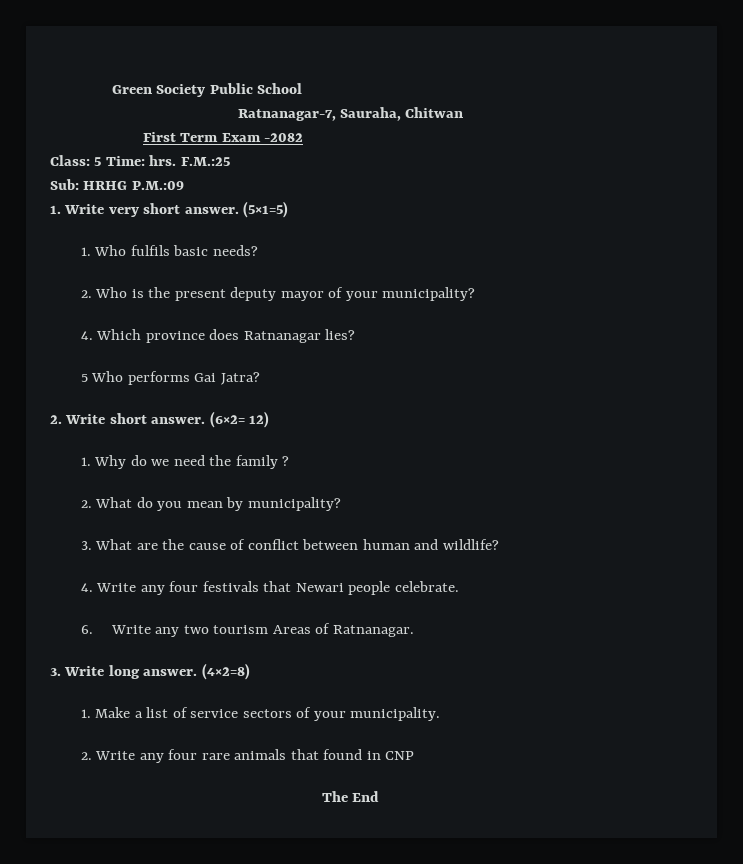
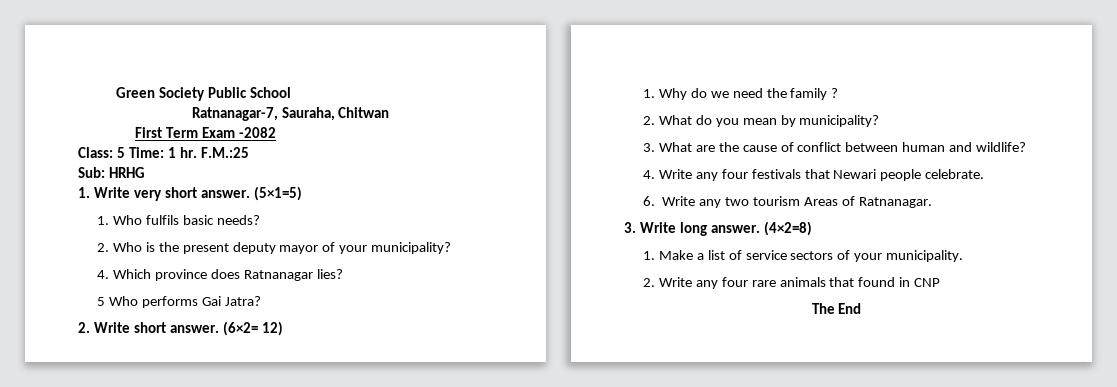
[149,155,177,166] hrs. -> [167,147,197,158] 1 hr.
[131,181,184,190] P.M.:09 -> (145, 172) none

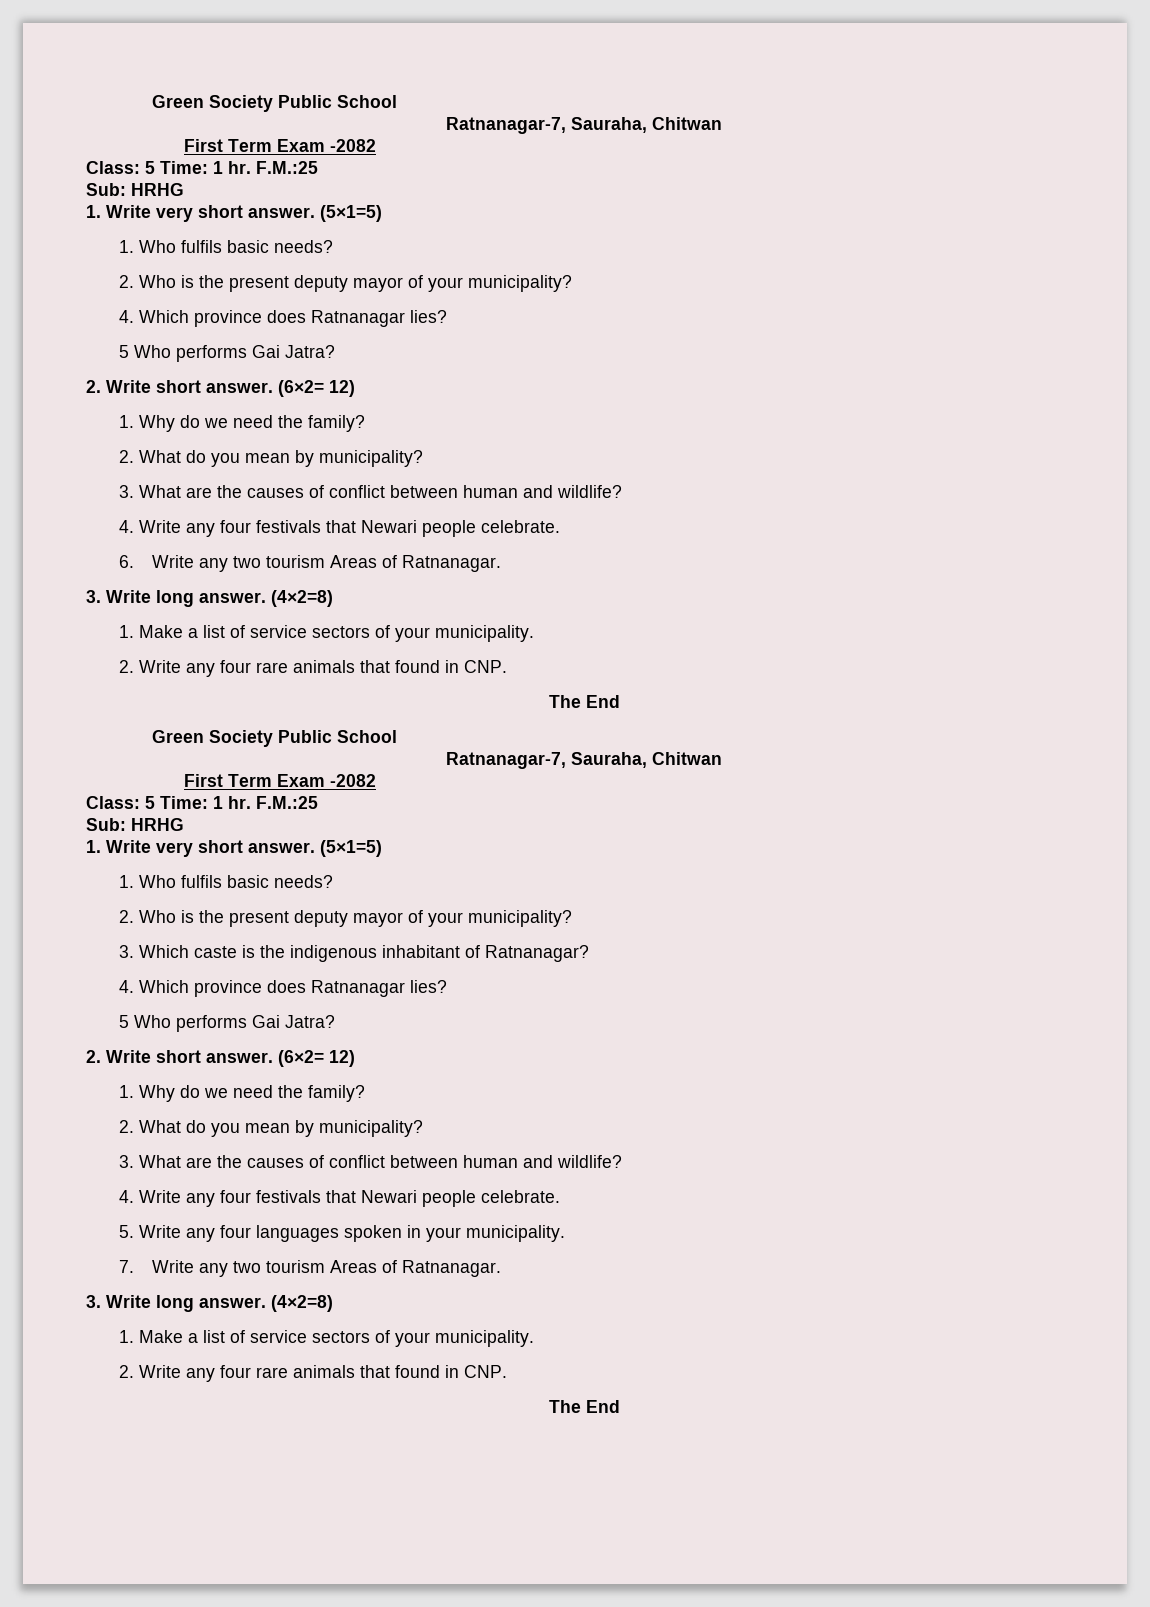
[790,88,839,100] family ? -> [307,415,365,432] family?
[742,145,777,152] cause -> [246,488,304,498] causes
[914,278,941,287] [811,303,862,314] CNP // The End -> [463,660,507,673] [548,695,620,708] [151,730,397,747] [446,752,722,769] [184,774,377,787] [86,796,318,809] [86,818,184,831] [86,840,382,857] [118,875,333,888] [118,910,572,927] [118,945,589,962] [118,980,447,997] [118,1015,335,1032] [86,1050,355,1067] [118,1085,365,1102] [118,1120,423,1137] [118,1155,622,1168] [118,1190,560,1207] [118,1225,565,1242] [118,1260,501,1277] [86,1295,333,1312] [118,1330,534,1347] [118,1365,507,1382] [548,1400,620,1413] CNP. // The End // Green Society Public School // Ratnanagar-7, Sauraha, Chitwan // First Term Exam -2082 // Class: 5 Time: 1 hr. F.M.:25 // Sub: HRHG // 1. Write very short answer. (5×1=5) // 1. Who fulfils basic needs? // 2. Who is the present deputy mayor of your municipality? // 3. Which caste is the indigenous inhabitant of Ratnanagar? // 4. Which province does Ratnanagar lies? // 5 Who performs Gai Jatra? // 2. Write short answer. (6×2= 12) // 1. Why do we need the family? // 2. What do you mean by municipality? // 3. What are the causes of conflict between human and wildlife? // 4. Write any four festivals that Newari people celebrate. // 5. Write any four languages spoken in your municipality. // 7. Write any two tourism Areas of Ratnanagar. // 3. Write long answer. (4×2=8) // 1. Make a list of service sectors of your municipality. // 2. Write any four rare animals that found in CNP. // The End

